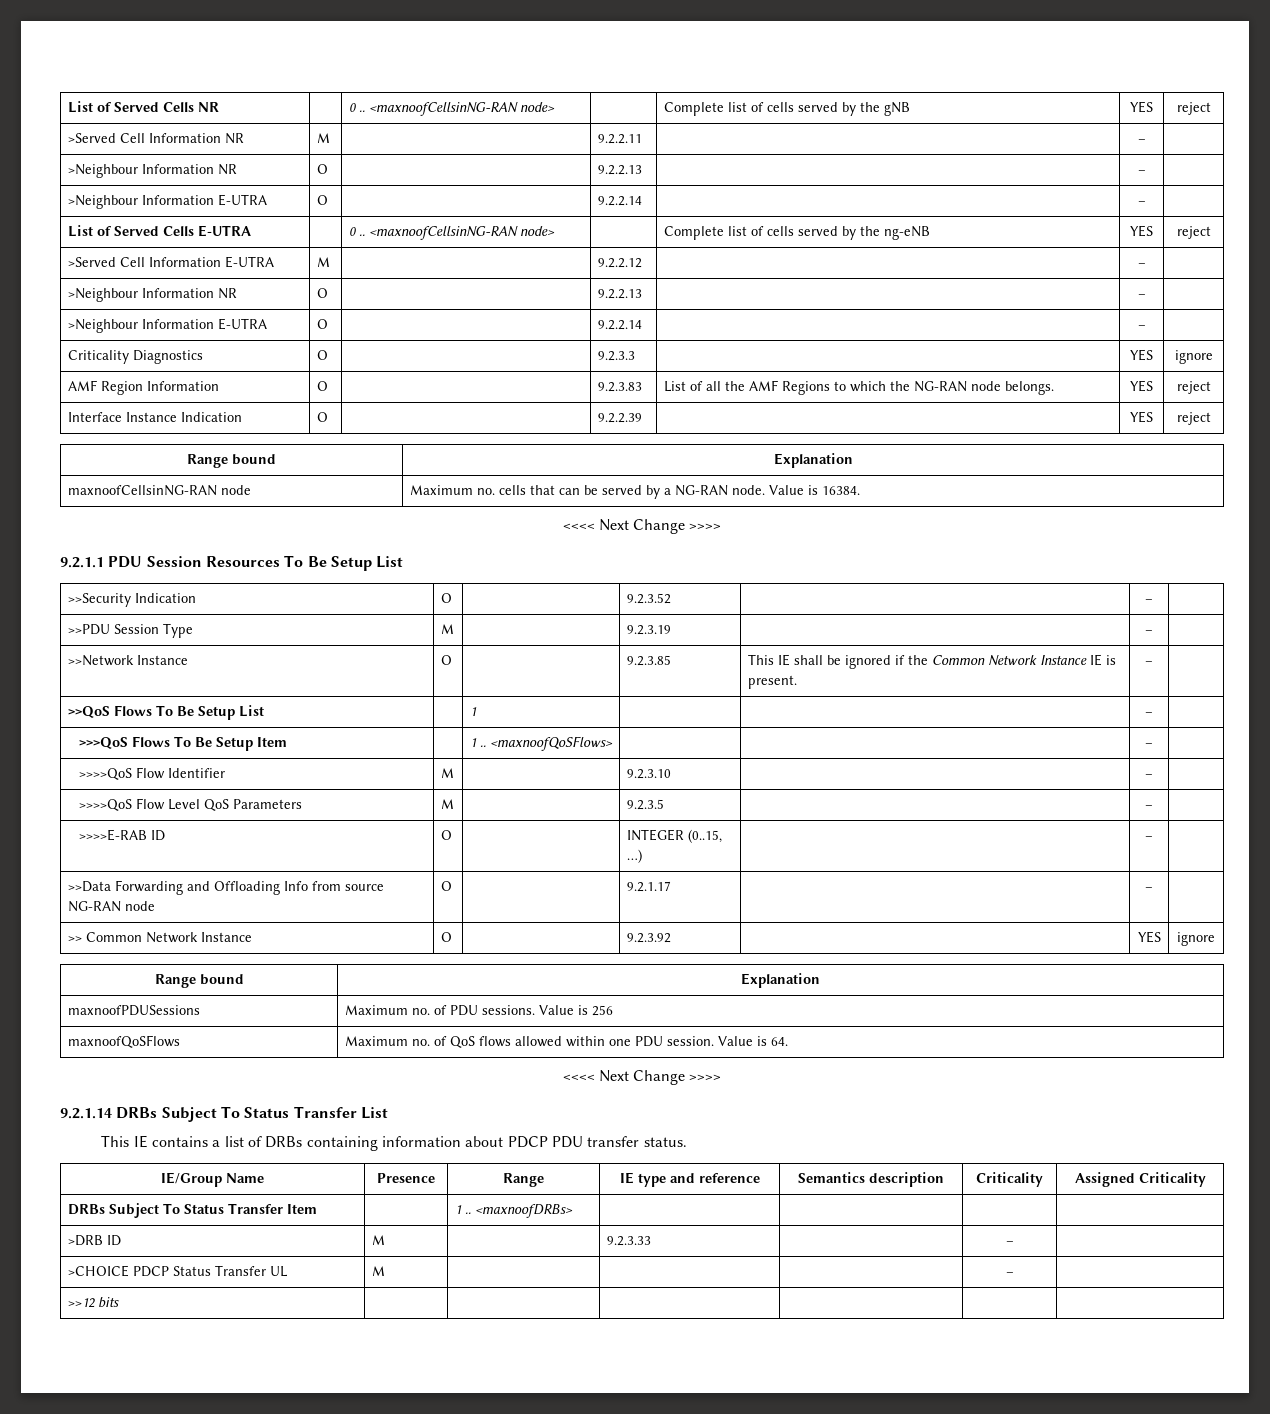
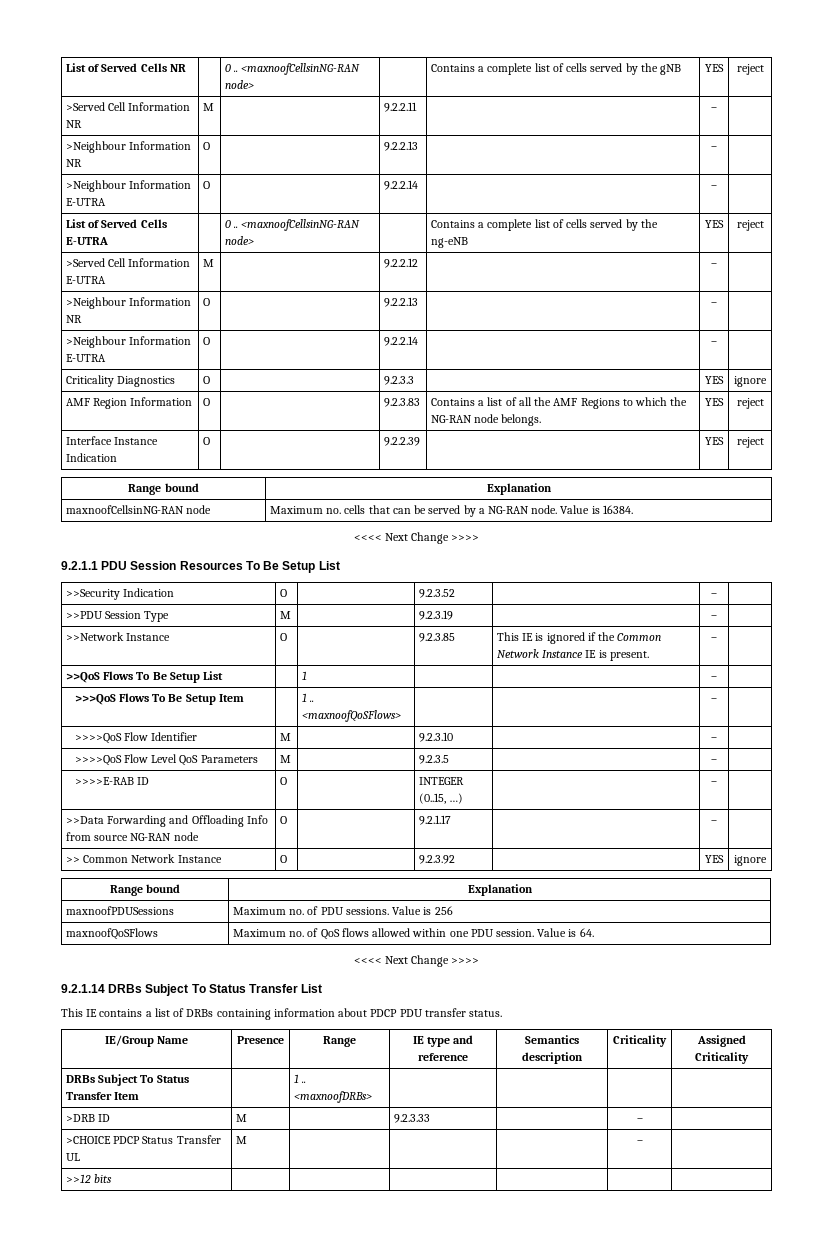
[663,102,724,116] Complete -> [430,63,533,75] Contains a complete
[663,226,724,240] Complete -> [430,219,533,231] Contains a complete
[663,381,686,392] List -> [430,397,503,406] Contains a list
[793,655,841,665] shall be -> [535,633,544,641] is

